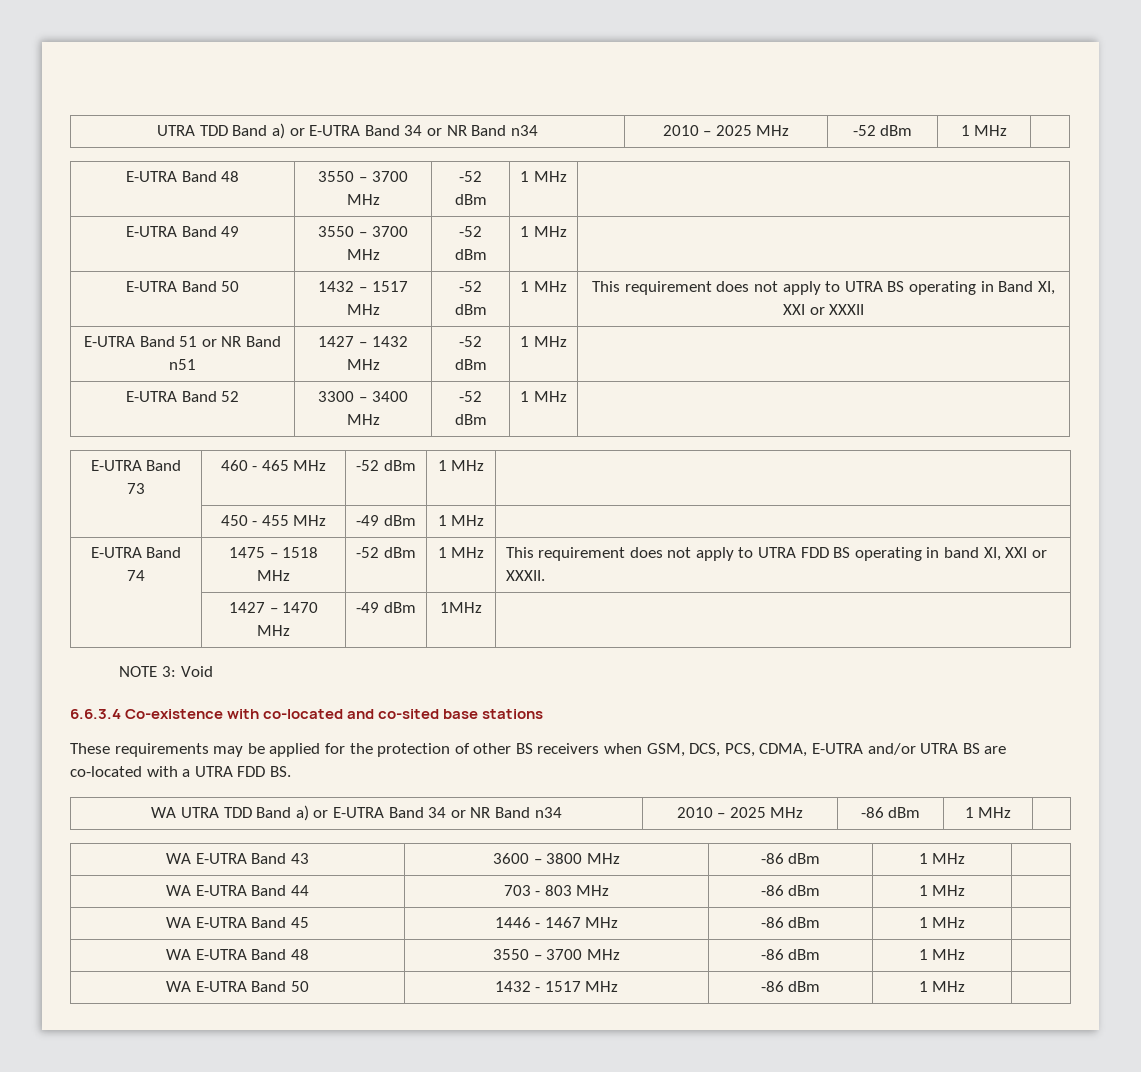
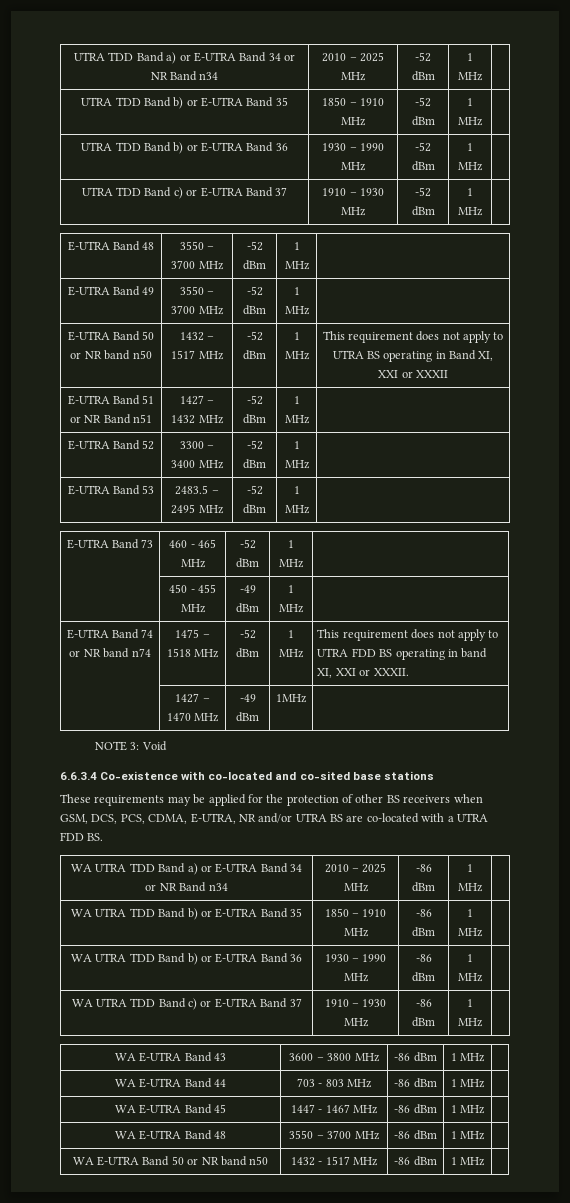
(1008, 130) none -> [81,97,288,109] [322,97,384,106] [341,117,366,126] [415,97,431,107] [411,116,435,126] [467,98,473,106] [458,117,483,126] [81,142,288,154] [322,143,384,151] [341,162,366,171] [415,142,431,152] [411,161,435,171] [467,143,473,151] [458,162,483,171] [81,187,288,199] [322,188,384,196] [341,207,366,216] [415,187,431,197] [411,206,435,216] [467,188,473,196] [458,207,483,216] // UTRA TDD Band b) or E-UTRA Band 35 | 1850 – 1910 MHz | -52 dBm | 1 MHz | // UTRA TDD Band b) or E-UTRA Band 36 | 1930 – 1990 MHz | -52 dBm | 1 MHz | // UTRA TDD Band c) or E-UTRA Band 37 | 1910 – 1930 MHz | -52 dBm | 1 MHz |
(240, 286) none -> [70,350,152,360] or NR band n50
(567, 396) none -> [67,485,155,495] [175,485,219,495] [171,504,224,514] [246,485,263,495] [242,504,266,514] [293,486,300,494] [284,505,310,514] // E-UTRA Band 53 | 2483.5 – 2495 MHz | -52 dBm | 1 MHz |
(145, 575) none -> [69,648,151,658] or NR band n74
[812,743,864,754] E-UTRA -> [190,813,256,824] E-UTRA, NR
(1012, 812) none -> [71,908,302,920] [324,908,387,917] [343,928,369,937] [415,909,432,917] [412,927,435,937] [467,909,473,917] [458,928,483,937] [71,953,302,965] [324,954,387,962] [343,973,369,982] [415,954,432,962] [412,972,435,982] [467,954,473,962] [458,973,483,982] [71,998,302,1010] [324,999,387,1007] [343,1018,369,1027] [415,999,432,1007] [412,1017,435,1027] [467,999,473,1007] [458,1018,483,1027] // WA UTRA TDD Band b) or E-UTRA Band 35 | 1850 – 1910 MHz | -86 dBm | 1 MHz | // WA UTRA TDD Band b) or E-UTRA Band 36 | 1930 – 1990 MHz | -86 dBm | 1 MHz | // WA UTRA TDD Band c) or E-UTRA Band 37 | 1910 – 1930 MHz | -86 dBm | 1 MHz |
[494,917,531,928] 1446 -> [290,1104,315,1113] 1447
(309, 986) none -> [187,1156,269,1166] or NR band n50

